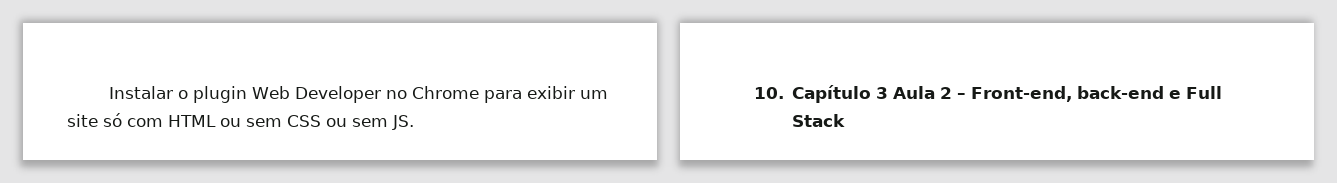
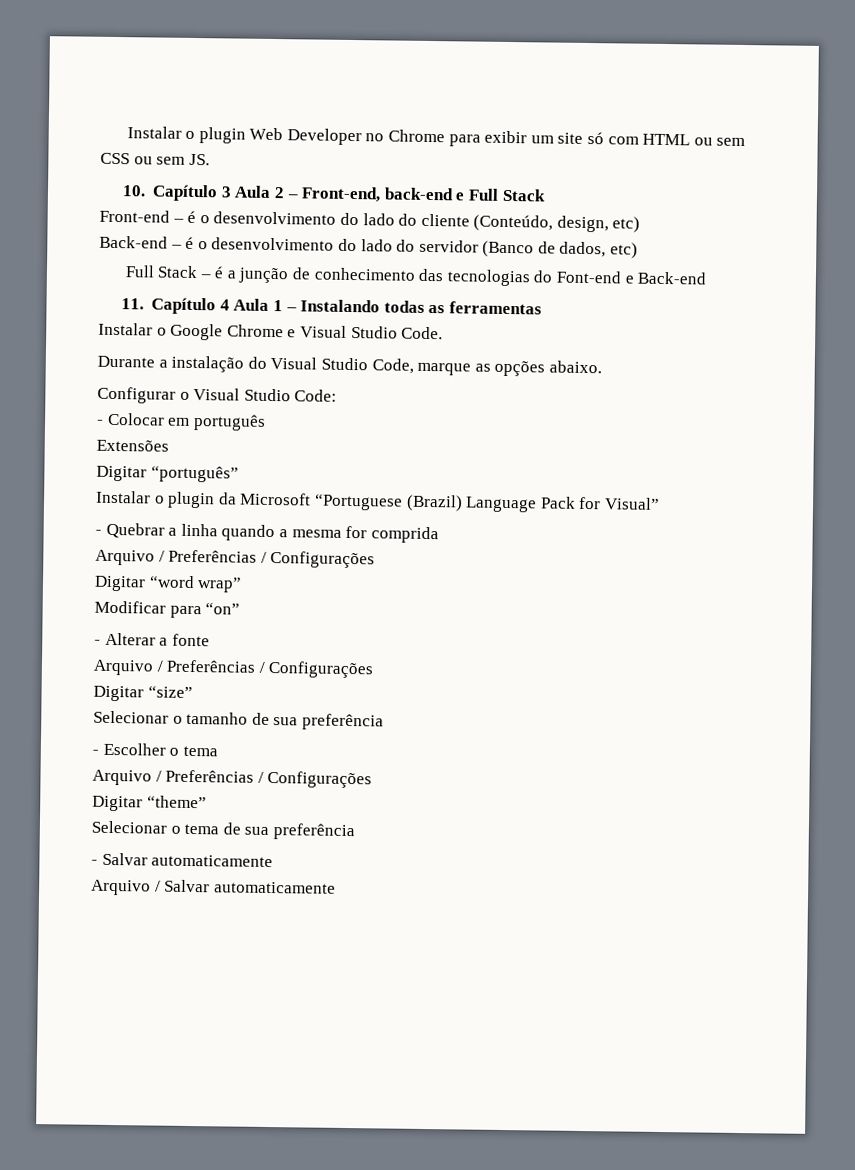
(846, 120) none -> [99,209,641,233] [99,235,639,259] [124,265,708,287] [120,297,542,315] [98,322,444,341] [97,355,602,377] [97,386,338,404] [97,412,266,431] [96,439,169,452] [96,465,239,483] [96,490,660,513] [95,522,439,544] [95,549,376,569] [94,575,243,593] [94,600,241,619] [94,632,210,647] [93,659,375,679] [93,685,193,702] [93,710,384,731] [92,742,218,757] [92,769,373,789] [92,795,207,812] [91,820,355,841] [91,852,274,868] [91,879,336,896] // Front-end – é o desenvolvimento do lado do cliente (Conteúdo, design, etc) // Back-end – é o desenvolvimento do lado do servidor (Banco de dados, etc) // Full Stack – é a junção de conhecimento das tecnologias do Font-end e Back-end // 11. Capítulo 4 Aula 1 – Instalando todas as ferramentas // Instalar o Google Chrome e Visual Studio Code. // Durante a instalação do Visual Studio Code, marque as opções abaixo. // Configurar o Visual Studio Code: // - Colocar em português // Extensões // Digitar “português” // Instalar o plugin da Microsoft “Portuguese (Brazil) Language Pack for Visual” // - Quebrar a linha quando a mesma for comprida // Arquivo / Preferências / Configurações // Digitar “word wrap” // Modificar para “on” // - Alterar a fonte // Arquivo / Preferências / Configurações // Digitar “size” // Selecionar o tamanho de sua preferência // - Escolher o tema // Arquivo / Preferências / Configurações // Digitar “theme” // Selecionar o tema de sua preferência // - Salvar automaticamente // Arquivo / Salvar automaticamente

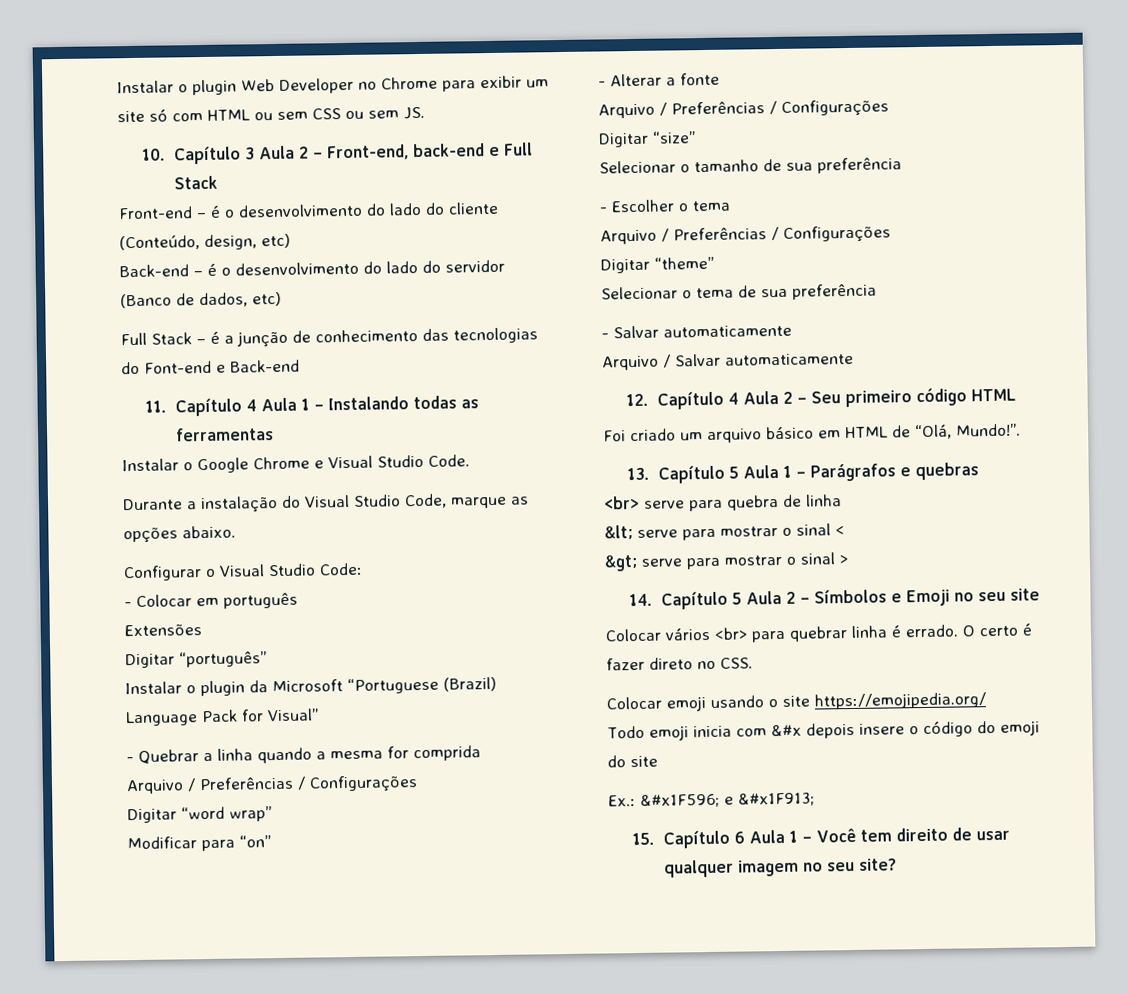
(336, 887) none -> [626,387,1016,410] [603,423,1021,443] [627,462,979,484] [603,494,842,512] [604,523,845,541] [604,552,848,572] [629,588,1040,610] [605,623,1032,643] [606,657,753,671] [606,692,986,712] [607,720,1040,741] [607,755,658,768] [608,792,815,808] [632,827,1010,849] [663,858,897,878] // 12. Capítulo 4 Aula 2 – Seu primeiro código HTML // Foi criado um arquivo básico em HTML de “Olá, Mundo!”. // 13. Capítulo 5 Aula 1 – Parágrafos e quebras // <br> serve para quebra de linha // &lt; serve para mostrar o sinal < // &gt; serve para mostrar o sinal > // 14. Capítulo 5 Aula 2 – Símbolos e Emoji no seu site // Colocar vários <br> para quebrar linha é errado. O certo é fazer direto no CSS. // Colocar emoji usando o site https://emojipedia.org/ // Todo emoji inicia com &#x depois insere o código do emoji do site // Ex.: &#x1F596; e &#x1F913; // 15. Capítulo 6 Aula 1 – Você tem direito de usar qualquer imagem no seu site?

